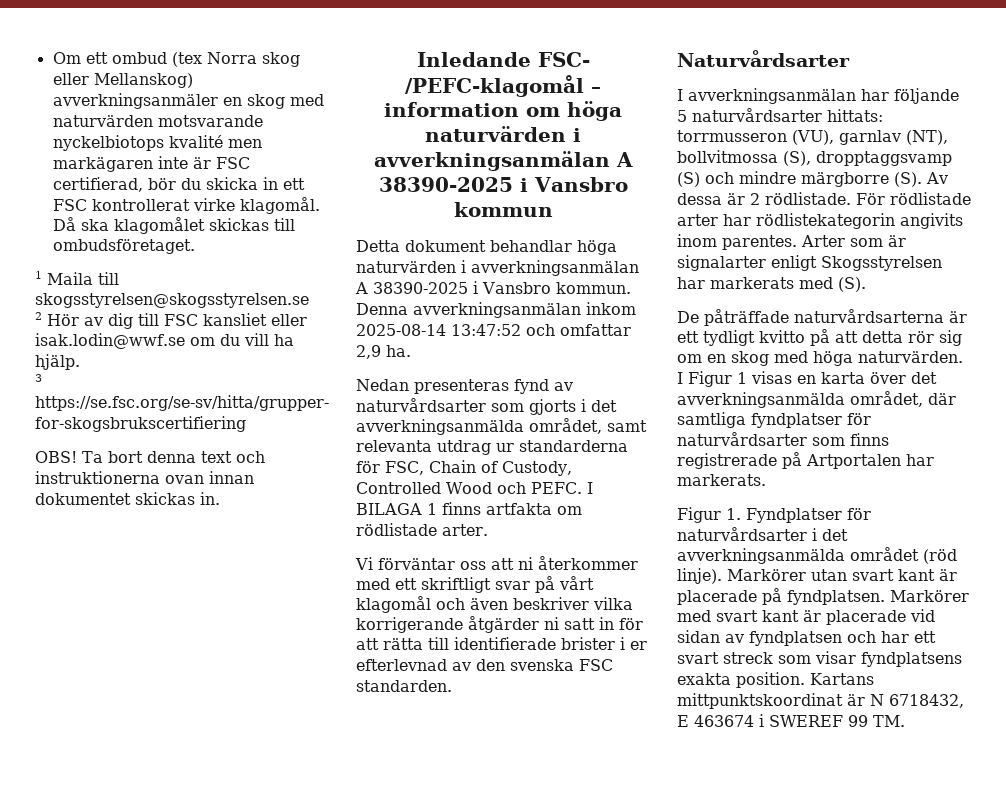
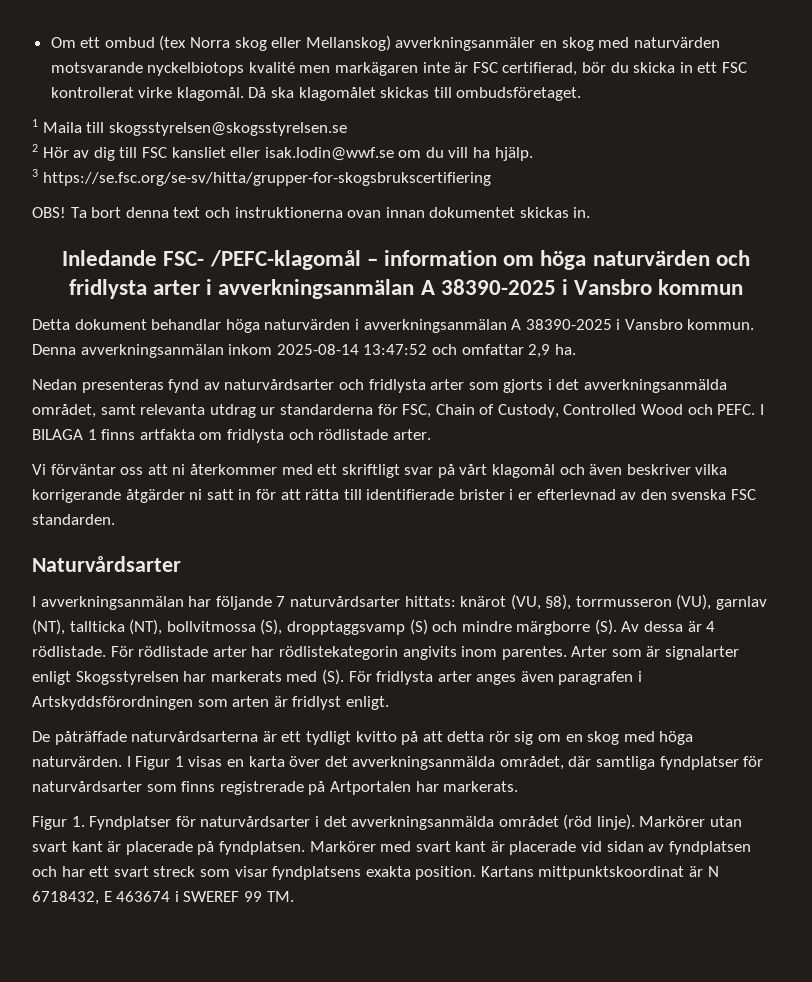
(566, 134) none -> [715,250,750,266] [68,279,200,299] och fridlysta arter
(486, 405) none -> [338,379,465,393] och fridlysta arter
(582, 510) none -> [226,429,314,443] fridlysta och
[677,110,687,122] 5 -> [276,596,286,607] 7
(883, 115) none -> [460,594,572,610] knärot (VU, §8),
(948, 137) none -> [69,619,163,635] tallticka (NT),
[750,193,760,205] 2 -> [706,621,716,632] 4
(866, 284) none -> [348,671,643,685] [32,696,389,710] För fridlysta arter anges även paragrafen i Artskyddsförordningen som arten är fridlyst enligt.

